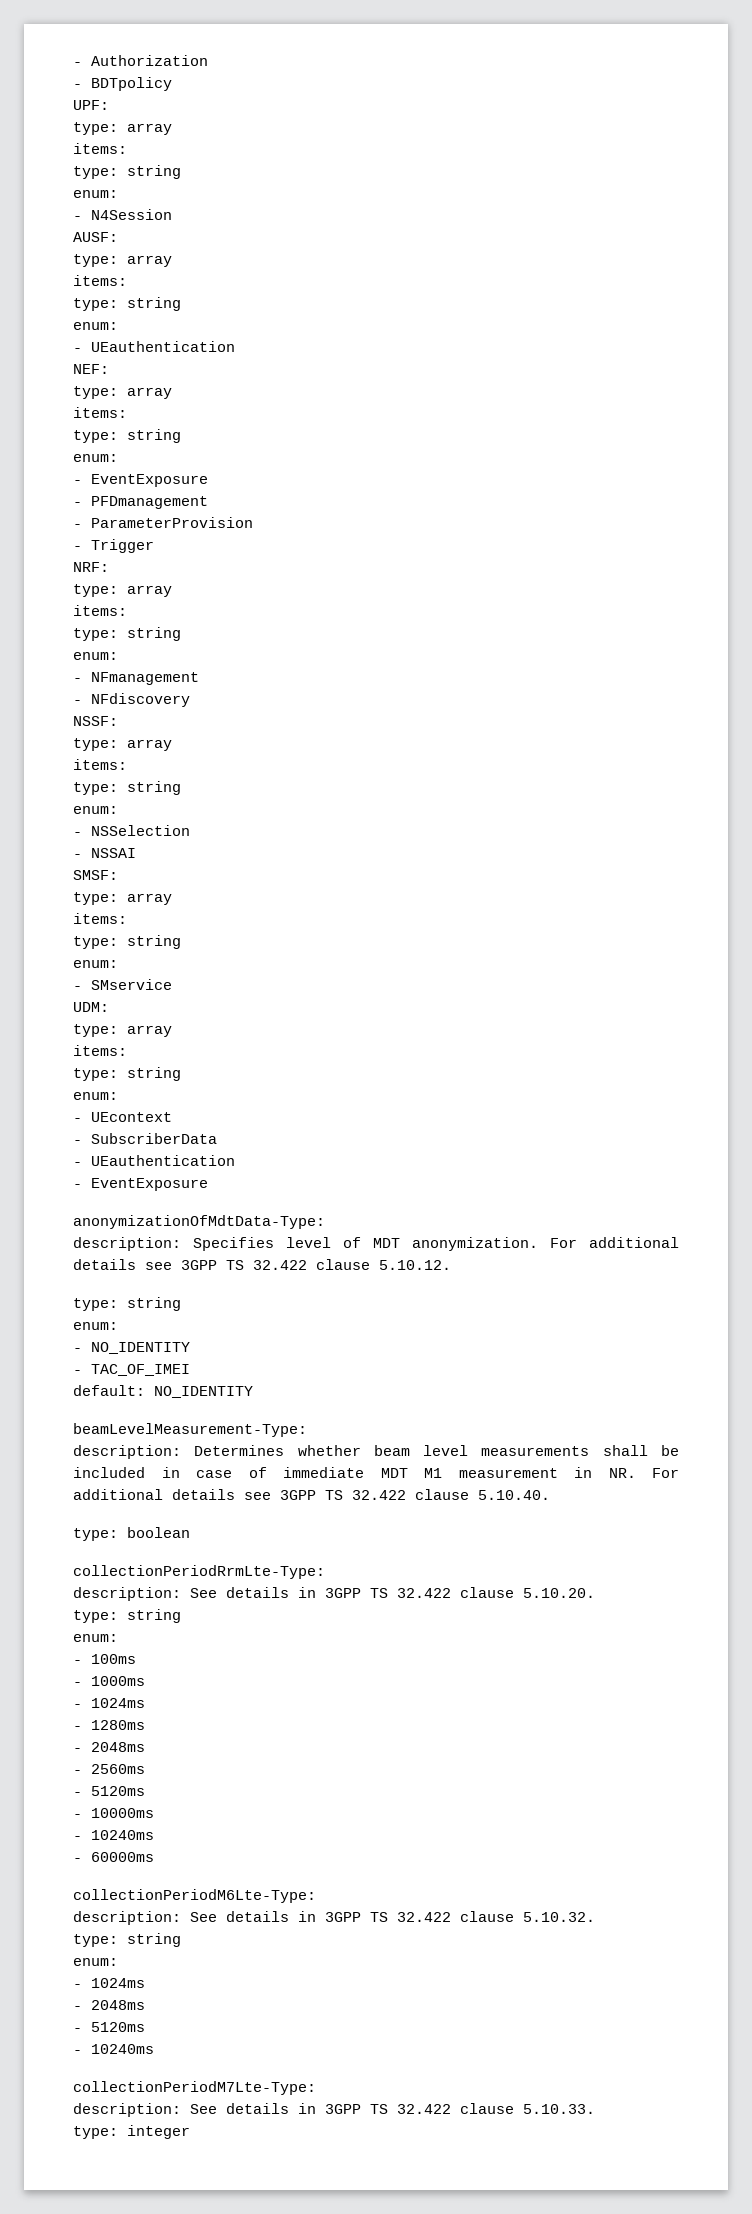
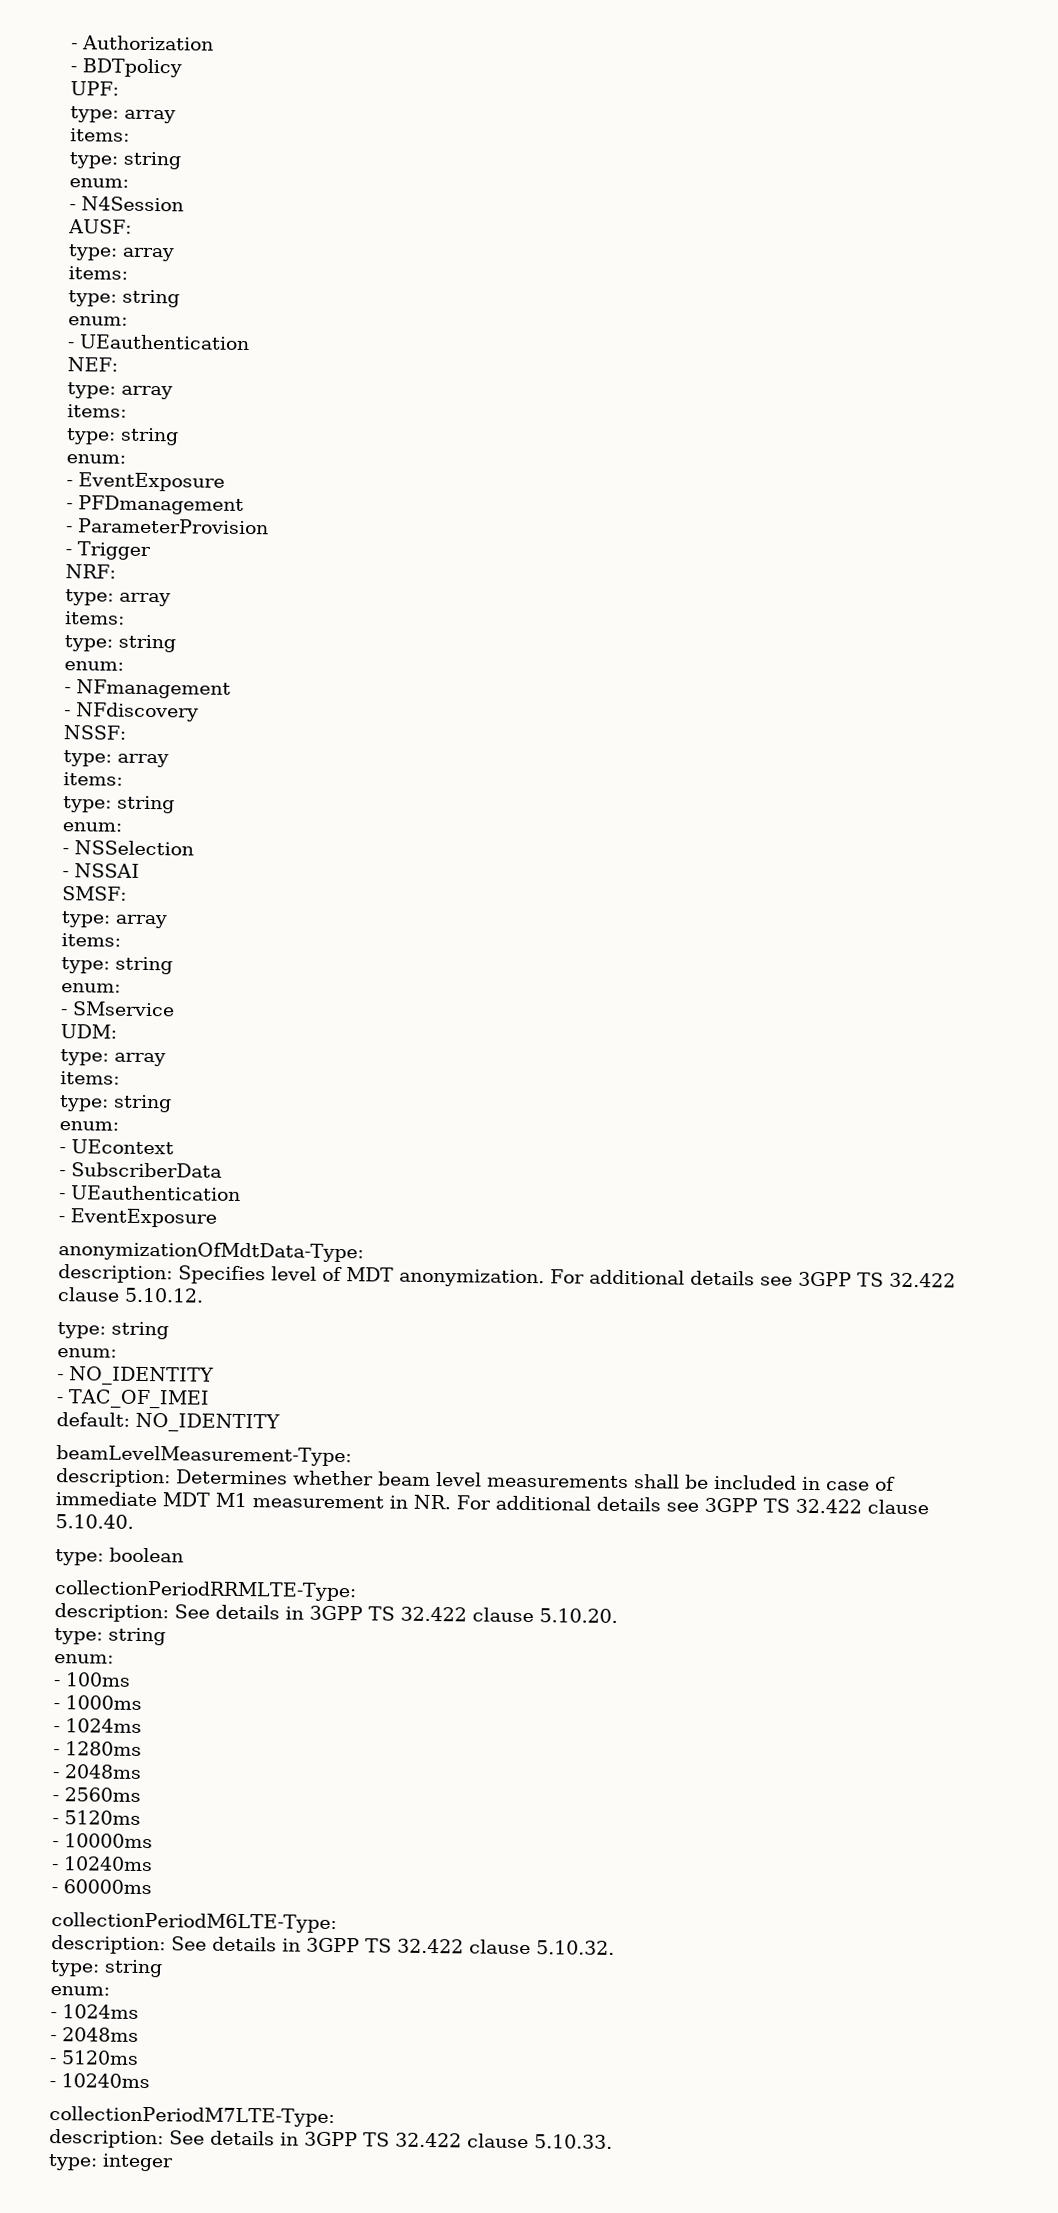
[73,1565,325,1579] collectionPeriodRrmLte-Type: -> [54,1580,356,1602] collectionPeriodRRMLTE-Type:
[73,1889,316,1903] collectionPeriodM6Lte-Type: -> [51,1912,337,1934] collectionPeriodM6LTE-Type:
[73,2081,316,2095] collectionPeriodM7Lte-Type: -> [49,2106,335,2128] collectionPeriodM7LTE-Type:

